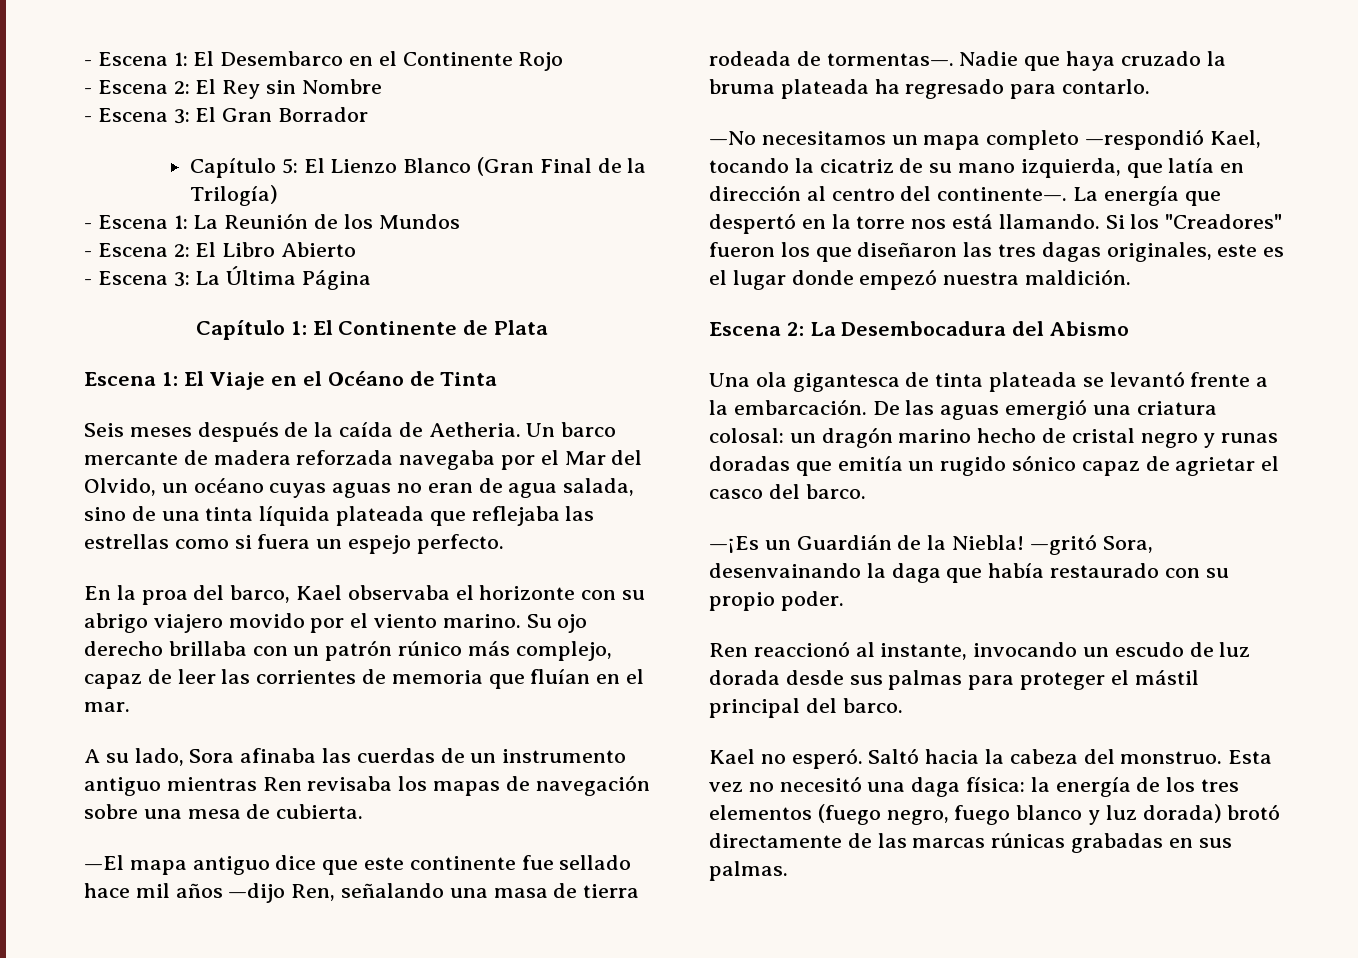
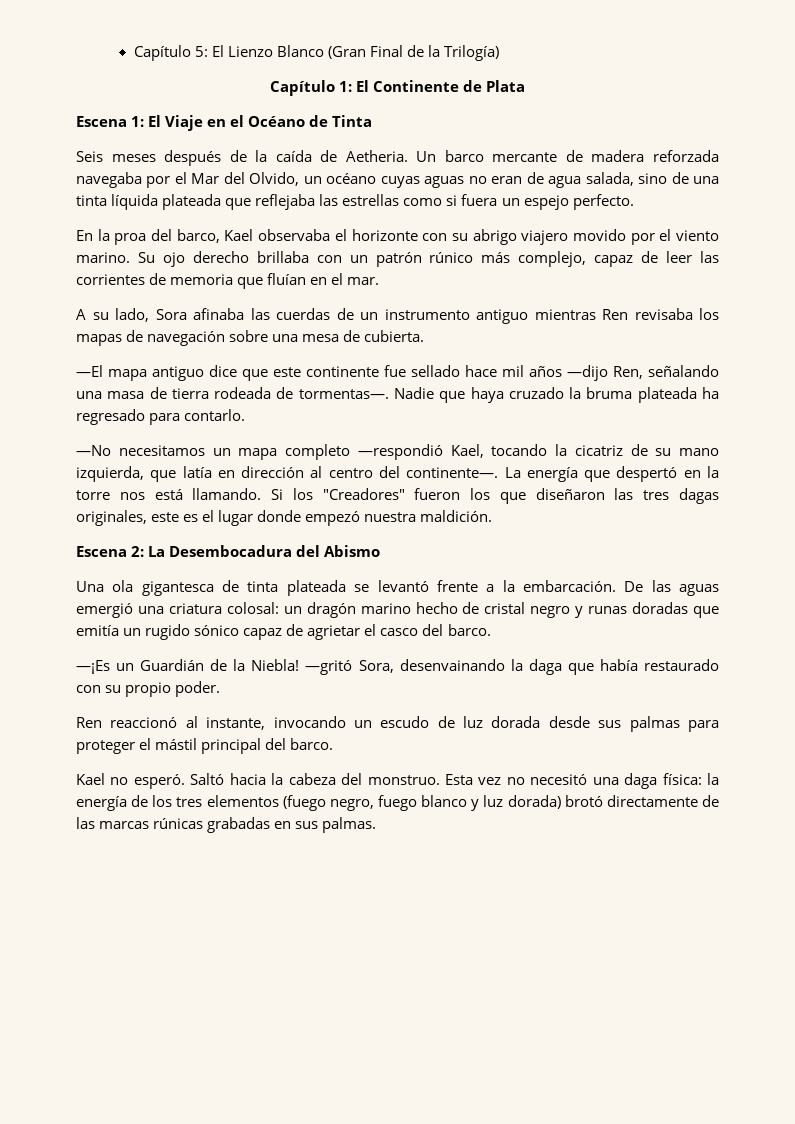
[84,51,564,71] [84,79,382,99] [84,107,369,124] - Escena 1: El Desembarco en el Continente Rojo // - Escena 2: El Rey sin Nombre // - Escena 3: El Gran Borrador // -> (133, 53) none
[84,213,460,229] [84,242,357,257] [84,266,372,290] // - Escena 1: La Reunión de los Mundos // - Escena 2: El Libro Abierto // - Escena 3: La Última Página -> (500, 53) none

